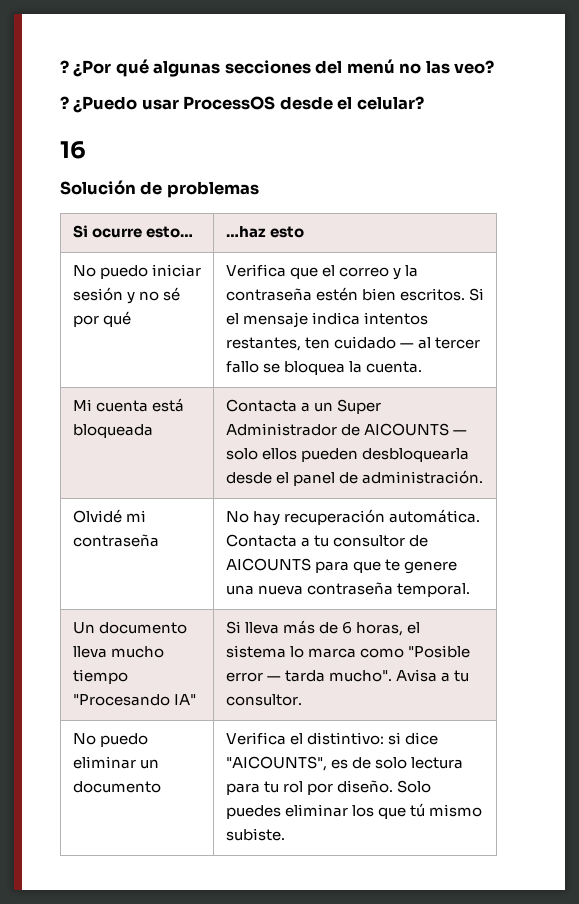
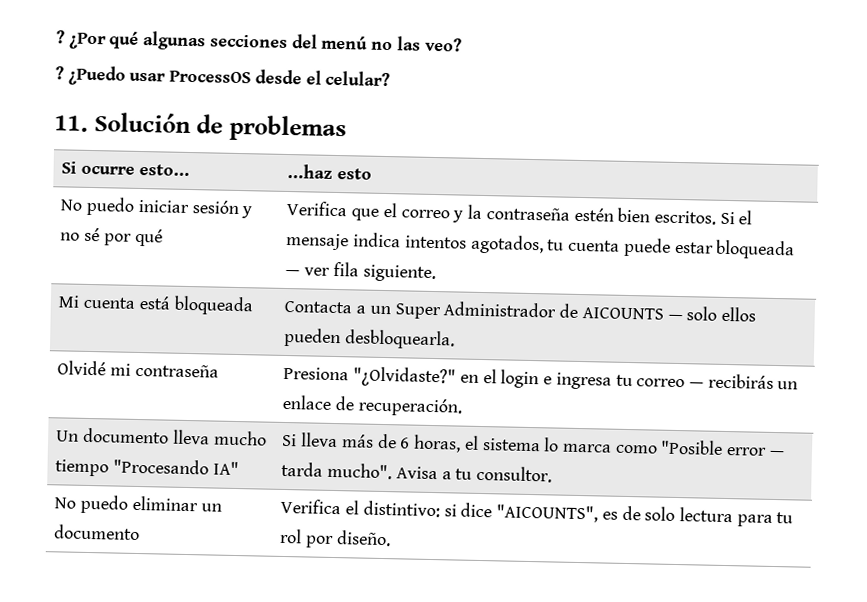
[60,141,86,159] 16 // -> [54,115,88,132] 11.
[225,336,481,351] [225,361,423,375] restantes, ten cuidado — al tercer fallo se bloquea la cuenta. -> [469,234,796,260] [285,261,436,283] agotados, tu cuenta puede estar bloqueada — ver fila siguiente.
[362,448,470,462] [225,470,484,486] [72,509,146,523] [72,534,159,547] [225,509,481,526] [225,534,429,547] [225,558,458,574] [225,582,471,597] desbloquearla desde el panel de administración. // Olvidé mi contraseña | No hay recuperación automática. Contacta a tu consultor de AICOUNTS para que te genere una nueva contraseña temporal. -> [345,329,456,350] [57,360,219,378] [283,366,799,390] [282,394,462,417] desbloquearla. // Olvidé mi contraseña | Presiona "¿Olvidaste?" en el login e ingresa tu correo — recibirás un enlace de recuperación.
[397,780,432,793] [225,803,483,819] [225,828,285,841] Solo puedes eliminar los que tú mismo subiste. -> (391, 538) none

